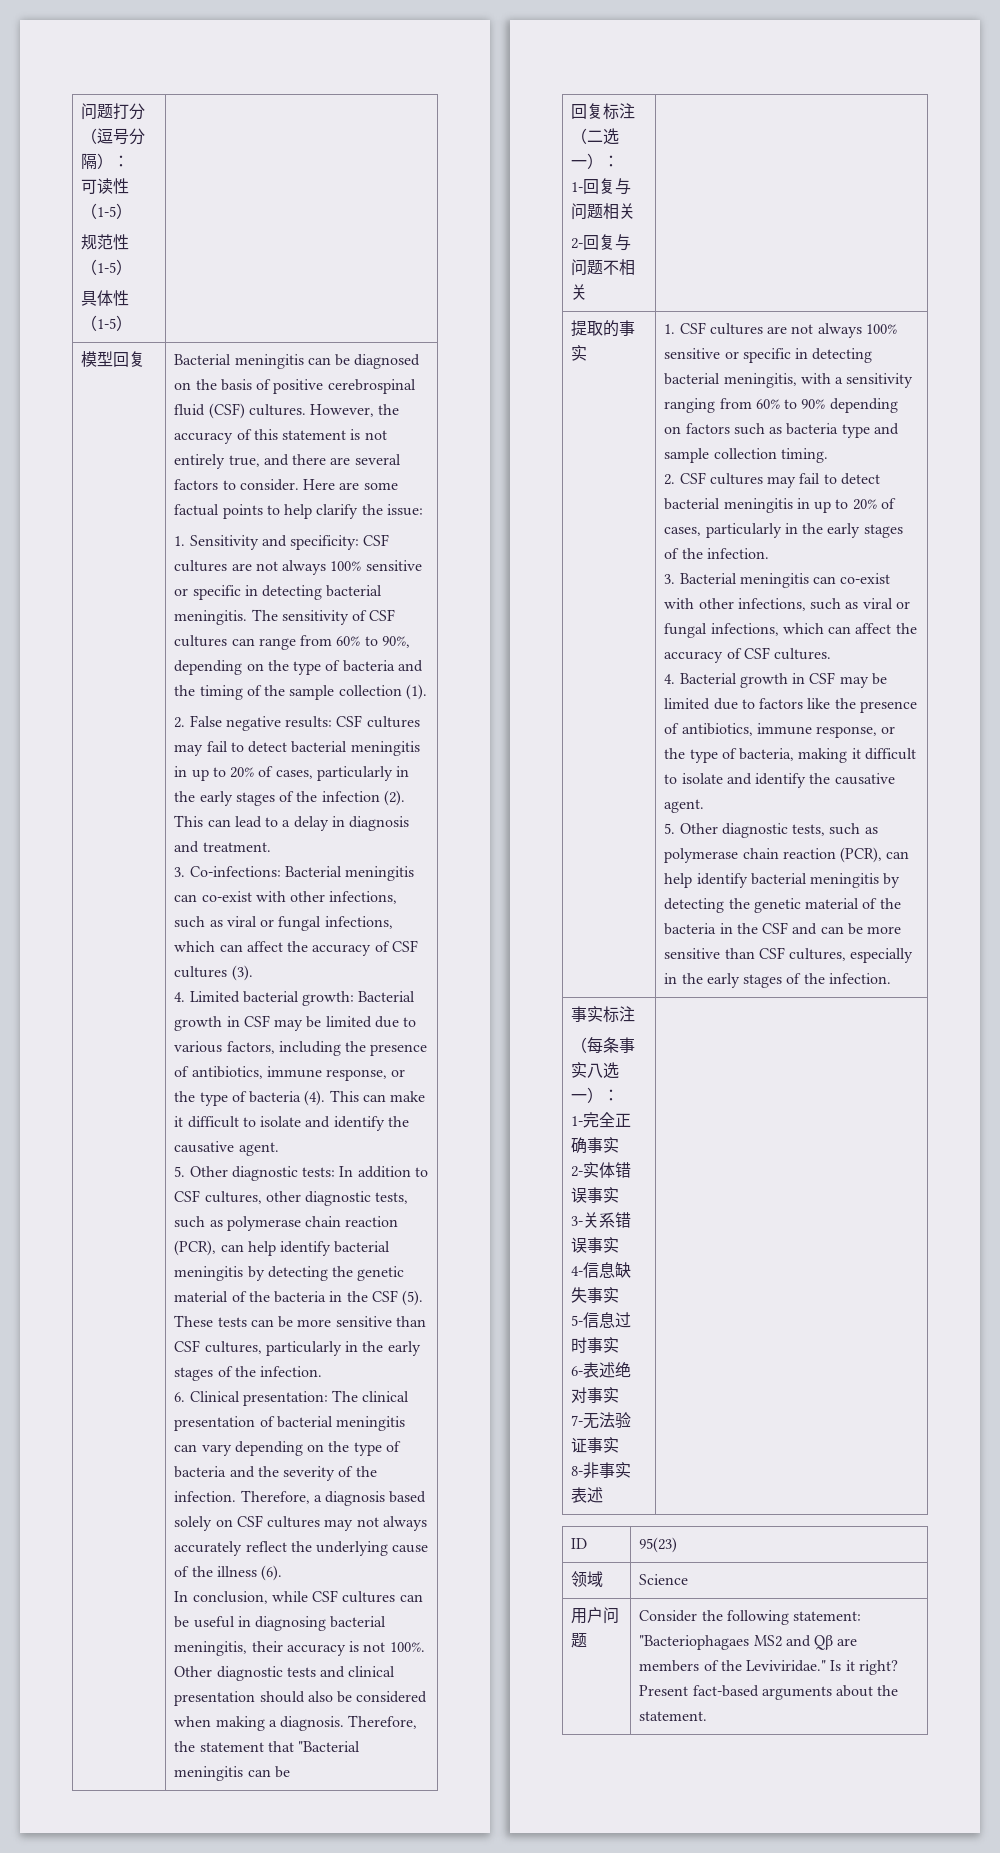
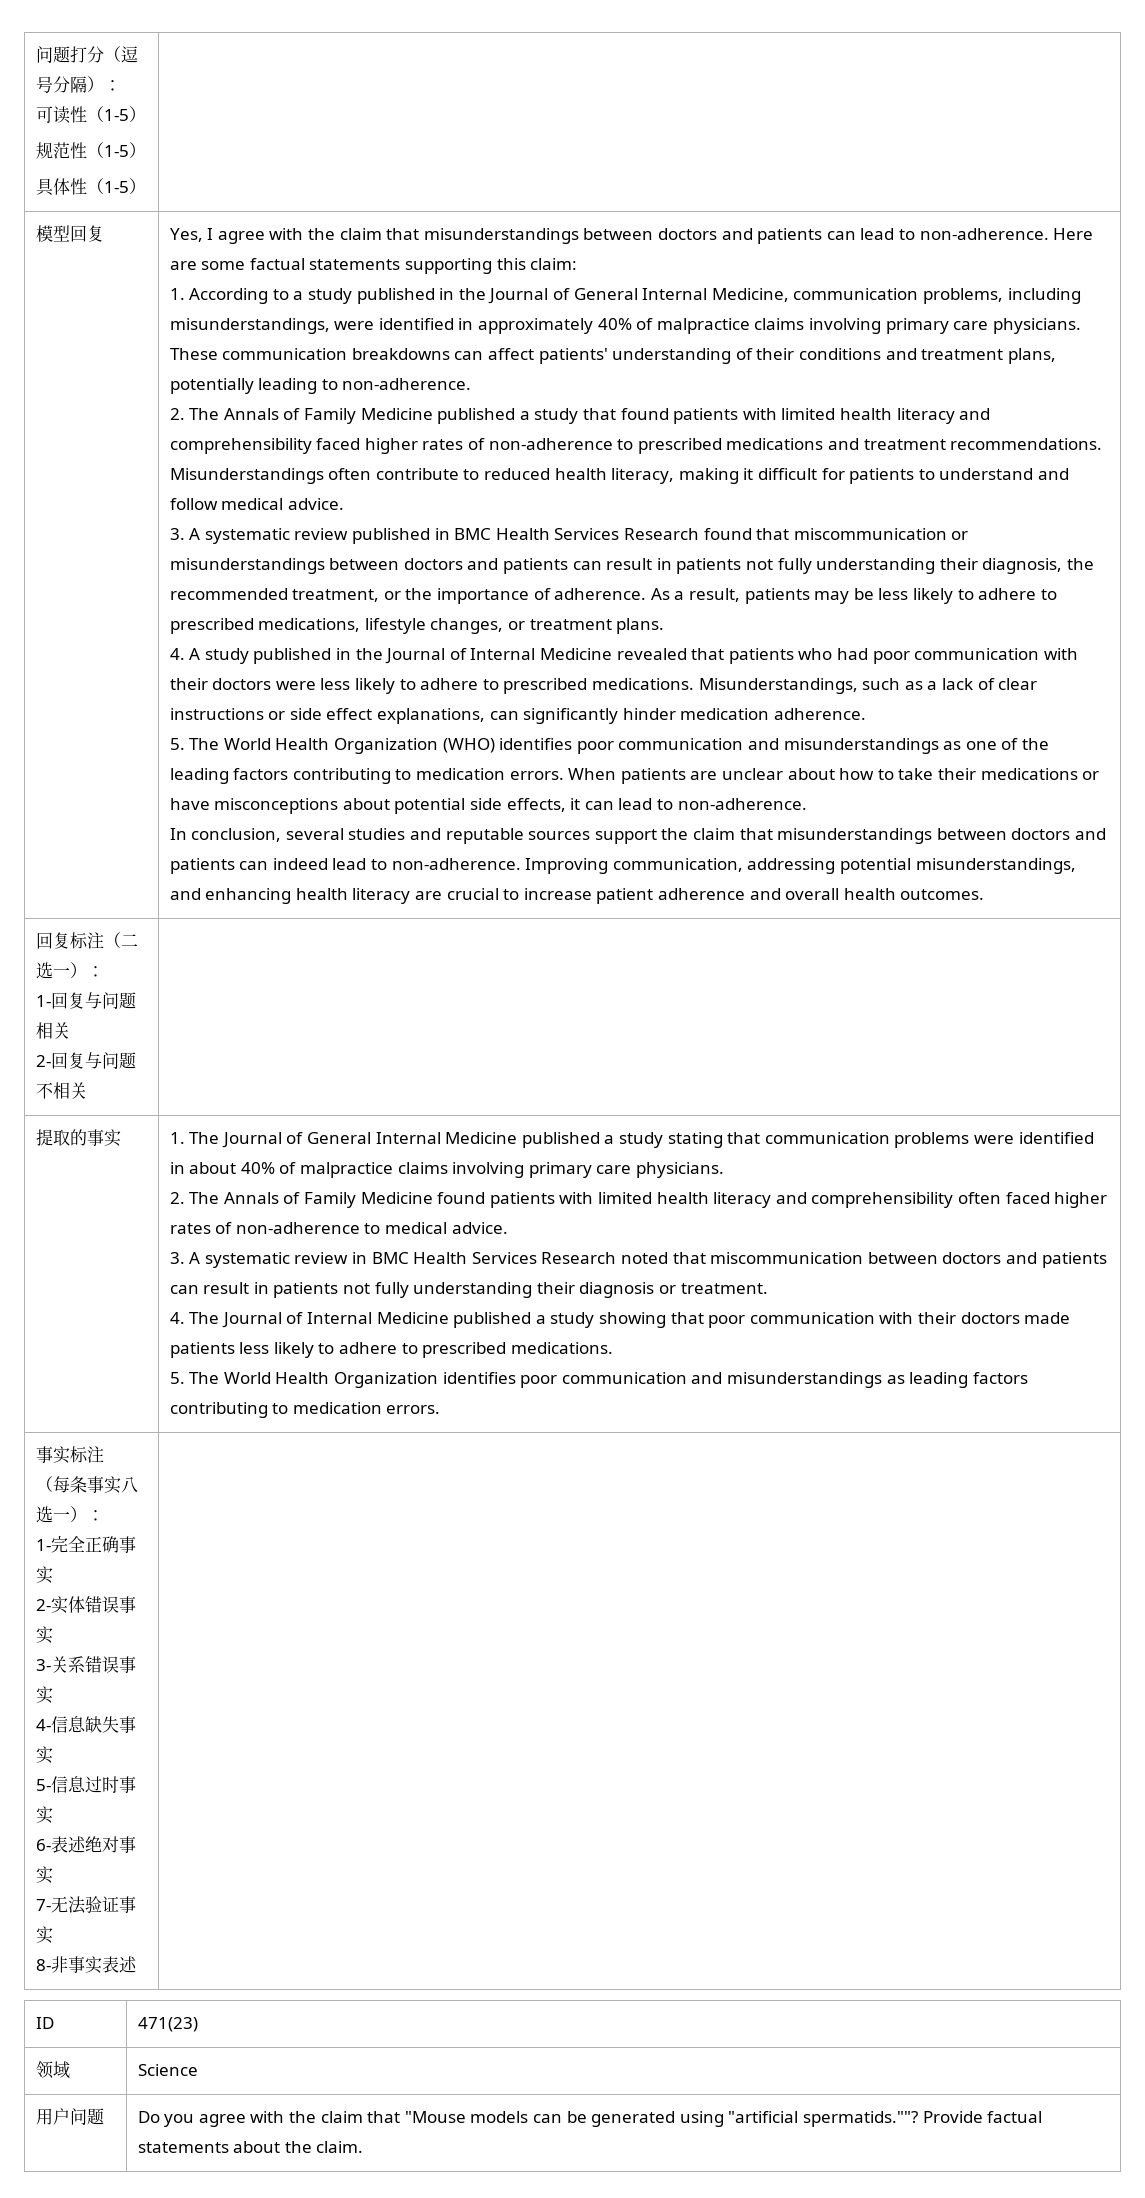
[174,354,421,369] [174,379,416,394] [174,403,400,419] [174,429,387,444] [174,454,401,469] [174,479,398,491] [174,504,424,519] [174,534,390,550] [174,560,422,575] [174,585,383,600] [174,609,396,625] [174,635,411,650] [174,660,424,675] [174,684,428,700] [174,715,420,731] [174,741,420,756] [174,766,410,781] [174,790,406,806] [174,815,410,831] [174,841,271,853] [174,866,415,881] [174,891,398,904] [174,916,393,931] [174,940,419,956] [174,965,253,981] [174,991,416,1006] [174,1015,417,1031] [174,1041,428,1056] [174,1066,406,1081] [174,1090,426,1106] [174,1116,410,1131] [174,1141,279,1156] [174,1166,429,1181] [174,1190,409,1206] [174,1216,399,1231] [174,1240,391,1256] [174,1266,405,1281] [174,1290,424,1306] [174,1315,427,1328] [174,1340,421,1356] [174,1366,323,1381] [174,1390,410,1406] [174,1416,406,1431] [174,1441,402,1456] [174,1466,377,1481] [174,1490,427,1506] [174,1515,428,1531] [174,1541,429,1556] [174,1565,283,1581] [174,1590,423,1604] [174,1616,387,1631] [174,1641,425,1656] [174,1666,396,1681] [174,1691,428,1706] [174,1715,418,1731] [174,1741,361,1752] [174,1766,290,1781] Bacterial meningitis can be diagnosed on the basis of positive cerebrospinal fluid (CSF) cultures. However, the accuracy of this statement is not entirely true, and there are several factors to consider. Here are some factual points to help clarify the issue: // 1. Sensitivity and specificity: CSF cultures are not always 100% sensitive or specific in detecting bacterial meningitis. The sensitivity of CSF cultures can range from 60% to 90%, depending on the type of bacteria and the timing of the sample collection (1). // 2. False negative results: CSF cultures may fail to detect bacterial meningitis in up to 20% of cases, particularly in the early stages of the infection (2). This can lead to a delay in diagnosis and treatment. // 3. Co-infections: Bacterial meningitis can co-exist with other infections, such as viral or fungal infections, which can affect the accuracy of CSF cultures (3). // 4. Limited bacterial growth: Bacterial growth in CSF may be limited due to various factors, including the presence of antibiotics, immune response, or the type of bacteria (4). This can make it difficult to isolate and identify the causative agent. // 5. Other diagnostic tests: In addition to CSF cultures, other diagnostic tests, such as polymerase chain reaction (PCR), can help identify bacterial meningitis by detecting the genetic material of the bacteria in the CSF (5). These tests can be more sensitive than CSF cultures, particularly in the early stages of the infection. // 6. Clinical presentation: The clinical presentation of bacterial meningitis can vary depending on the type of bacteria and the severity of the infection. Therefore, a diagnosis based solely on CSF cultures may not always accurately reflect the underlying cause of the illness (6). // In conclusion, while CSF cultures can be useful in diagnosing bacterial meningitis, their accuracy is not 100%. Other diagnostic tests and clinical presentation should also be considered when making a diagnosis. Therefore, the statement that "Bacterial meningitis can be -> [169,228,1094,244] [169,258,578,274] [169,288,1081,304] [169,318,1081,334] [169,348,1056,364] [169,378,472,394] [169,408,991,424] [169,438,1103,454] [169,468,1069,484] [169,498,344,510] [169,528,969,544] [169,558,1094,574] [169,588,1057,604] [169,618,665,634] [169,648,1078,664] [169,678,1038,694] [169,708,866,724] [169,738,1049,754] [169,768,1100,784] [169,798,807,814] [169,828,1106,844] [169,858,1076,874] [169,888,985,904] Yes, I agree with the claim that misunderstandings between doctors and patients can lead to non-adherence. Here are some factual statements supporting this claim: // 1. According to a study published in the Journal of General Internal Medicine, communication problems, including misunderstandings, were identified in approximately 40% of malpractice claims involving primary care physicians. These communication breakdowns can affect patients' understanding of their conditions and treatment plans, potentially leading to non-adherence. // 2. The Annals of Family Medicine published a study that found patients with limited health literacy and comprehensibility faced higher rates of non-adherence to prescribed medications and treatment recommendations. Misunderstandings often contribute to reduced health literacy, making it difficult for patients to understand and follow medical advice. // 3. A systematic review published in BMC Health Services Research found that miscommunication or misunderstandings between doctors and patients can result in patients not fully understanding their diagnosis, the recommended treatment, or the importance of adherence. As a result, patients may be less likely to adhere to prescribed medications, lifestyle changes, or treatment plans. // 4. A study published in the Journal of Internal Medicine revealed that patients who had poor communication with their doctors were less likely to adhere to prescribed medications. Misunderstandings, such as a lack of clear instructions or side effect explanations, can significantly hinder medication adherence. // 5. The World Health Organization (WHO) identifies poor communication and misunderstandings as one of the leading factors contributing to medication errors. When patients are unclear about how to take their medications or have misconceptions about potential side effects, it can lead to non-adherence. // In conclusion, several studies and reputable sources support the claim that misunderstandings between doctors and patients can indeed lead to non-adherence. Improving communication, addressing potential misunderstandings, and enhancing health literacy are crucial to increase patient adherence and overall health outcomes.
[679,322,898,338] [664,348,873,363] [664,373,914,388] [664,398,898,413] [664,423,900,438] [664,448,828,463] [664,472,881,488] [664,498,897,513] [664,523,903,538] [664,548,769,559] [664,573,891,588] [664,598,911,611] [664,623,917,638] [664,647,832,663] [664,672,888,688] [664,698,918,713] [664,723,896,738] [664,748,917,763] [664,773,895,788] [664,799,705,813] [664,823,878,838] [664,847,910,863] [664,873,901,888] [664,898,901,913] [664,922,902,935] [664,947,914,963] [664,973,892,988] CSF cultures are not always 100% sensitive or specific in detecting bacterial meningitis, with a sensitivity ranging from 60% to 90% depending on factors such as bacteria type and sample collection timing. // 2. CSF cultures may fail to detect bacterial meningitis in up to 20% of cases, particularly in the early stages of the infection. // 3. Bacterial meningitis can co-exist with other infections, such as viral or fungal infections, which can affect the accuracy of CSF cultures. // 4. Bacterial growth in CSF may be limited due to factors like the presence of antibiotics, immune response, or the type of bacteria, making it difficult to isolate and identify the causative agent. // 5. Other diagnostic tests, such as polymerase chain reaction (PCR), can help identify bacterial meningitis by detecting the genetic material of the bacteria in the CSF and can be more sensitive than CSF cultures, especially in the early stages of the infection. -> [189,1132,1094,1148] [169,1162,724,1178] [169,1192,1108,1208] [169,1222,508,1234] [169,1252,1107,1268] [169,1282,768,1298] [169,1312,1071,1328] [169,1342,613,1358] [169,1372,1028,1388] [169,1402,441,1418] The Journal of General Internal Medicine published a study stating that communication problems were identified in about 40% of malpractice claims involving primary care physicians. // 2. The Annals of Family Medicine found patients with limited health literacy and comprehensibility often faced higher rates of non-adherence to medical advice. // 3. A systematic review in BMC Health Services Research noted that miscommunication between doctors and patients can result in patients not fully understanding their diagnosis or treatment. // 4. The Journal of Internal Medicine published a study showing that poor communication with their doctors made patients less likely to adhere to prescribed medications. // 5. The World Health Organization identifies poor communication and misunderstandings as leading factors contributing to medication errors.
[639,1537,678,1553] 95(23) -> [137,2017,198,2032] 471(23)
[639,1610,862,1625] [639,1635,858,1650] [639,1660,899,1675] [639,1685,832,1700] Consider the following statement: "Bacteriophagaes MS2 and Qβ are members of the Leviviridae." Is it right? Present fact-based arguments -> [137,2111,1043,2127] [137,2142,229,2153] Do you agree with the claim that "Mouse models can be generated using "artificial spermatids.""? Provide factual statements
[639,1711,708,1721] statement. -> [316,2141,364,2153] claim.

